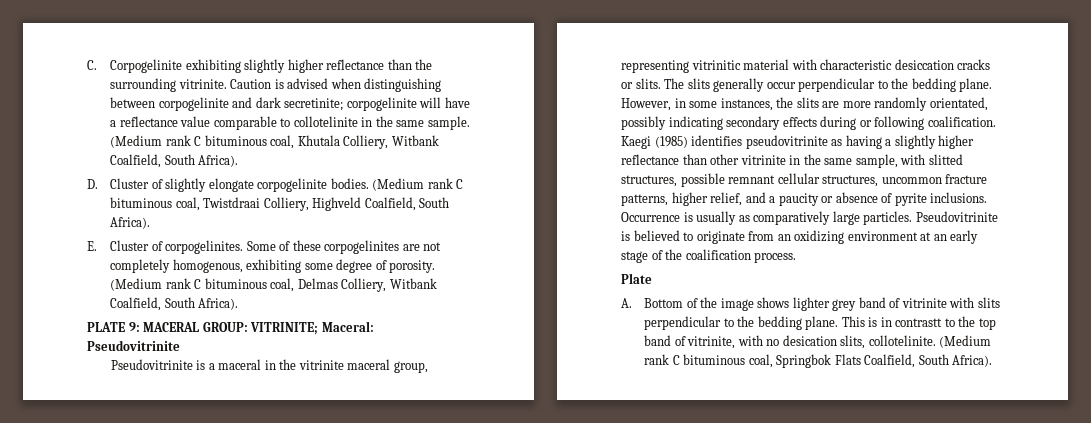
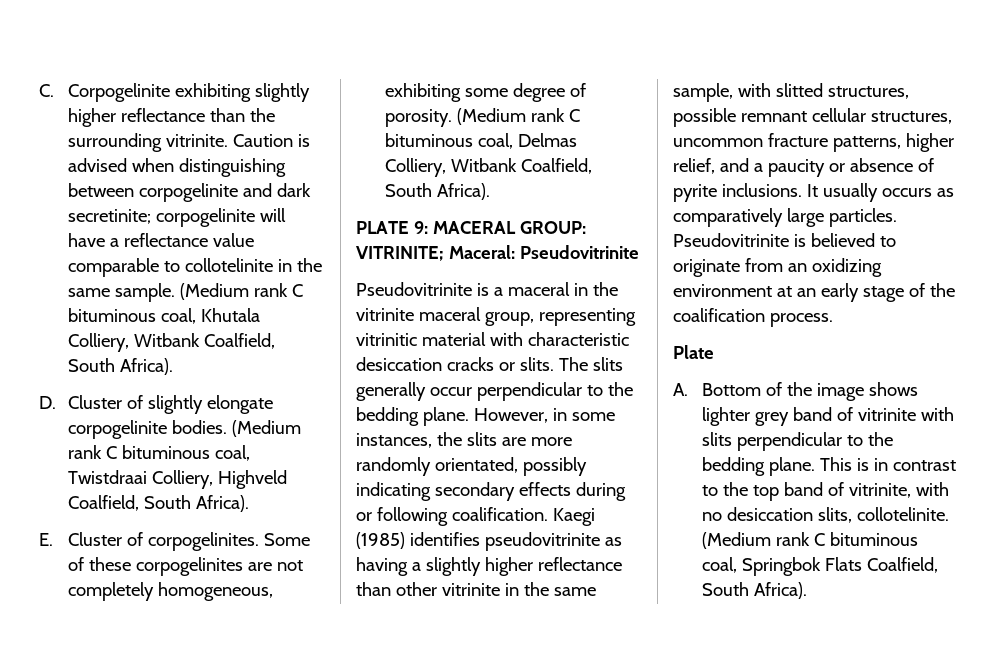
[172,259,243,273] homogenous, -> [158,582,274,601] homogeneous,
[621,211,737,225] Occurrence is usually -> [806,183,932,202] It usually occurs
[895,318,943,327] contrastt -> [893,460,957,471] contrast
[782,335,837,346] desication -> [727,507,814,521] desiccation

